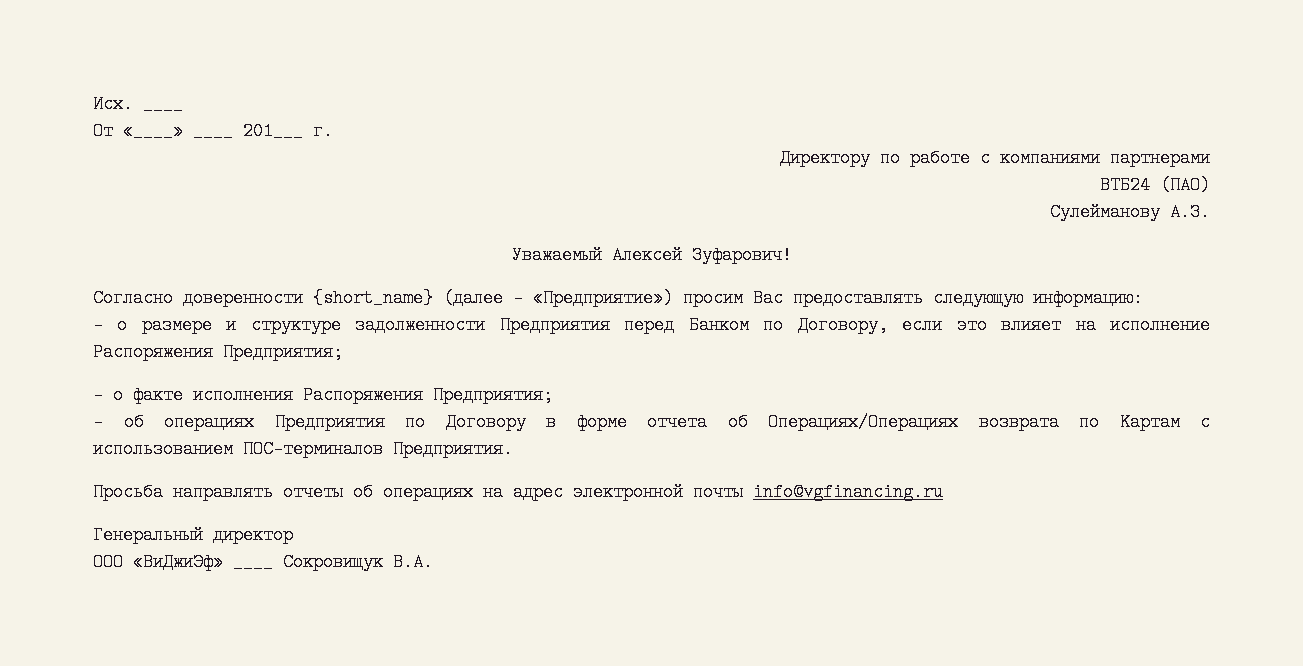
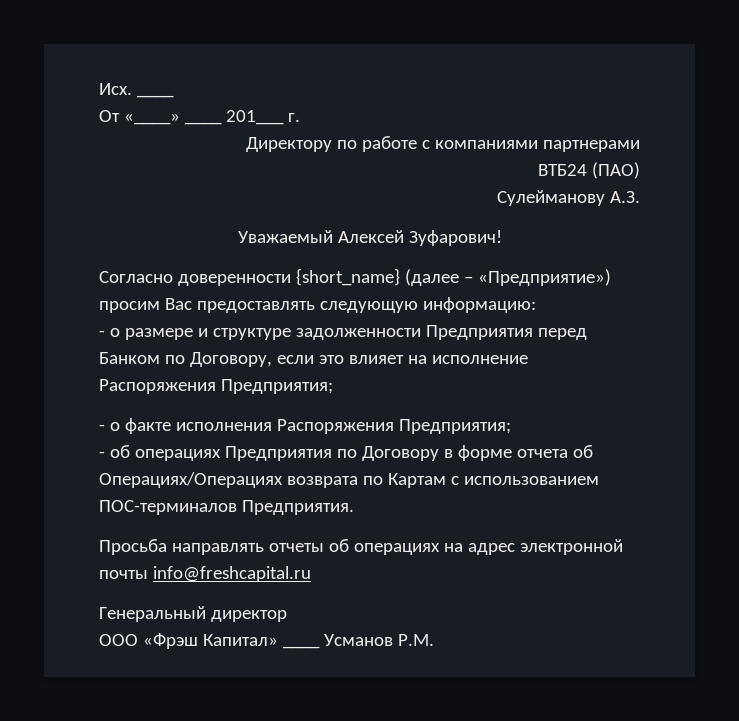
[753,483,943,501] info@vgfinancing.ru -> [152,566,311,582] info@freshcapital.ru
[133,553,433,571] «ВиДжиЭф» ____ Сокровищук В.А. -> [142,633,278,649] [282,646,320,649] [323,634,434,646] «Фрэш Капитал» ____ Усманов Р.М.

